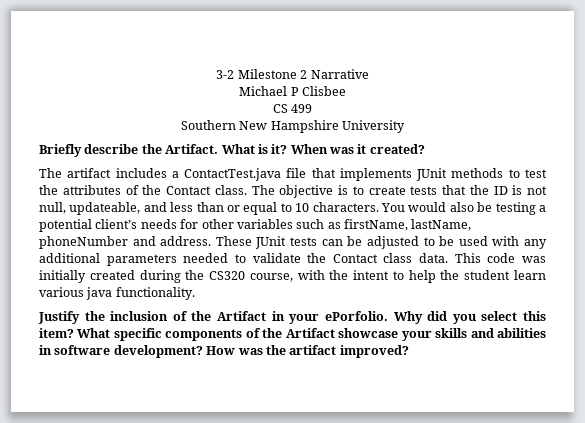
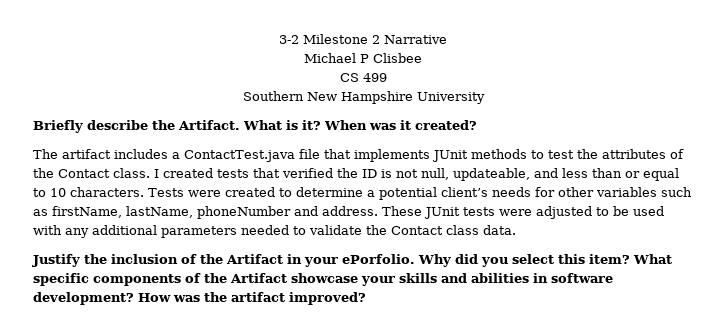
[251,185,406,198] The objective is to create -> [154,168,213,178] I created
(466, 190) none -> [282,168,333,178] verified
[381,202,536,215] You would also be testing -> [148,187,363,197] Tests were created to determine
[321,236,363,246] can be -> [499,209,532,216] were
[454,253,546,263] [39,270,546,283] [39,287,195,300] This code was initially created during the CS320 course, with the intent to help the student learn various java functionality. -> (516, 230) none

